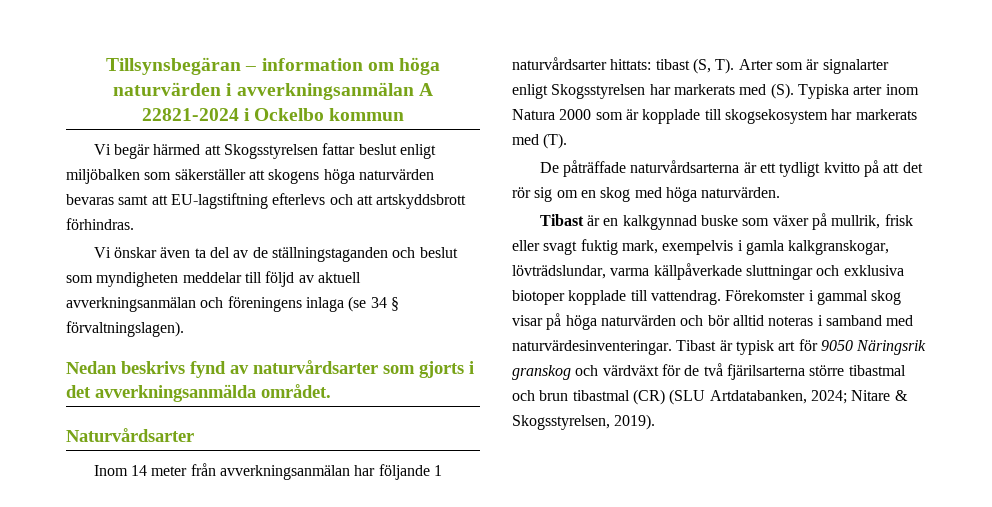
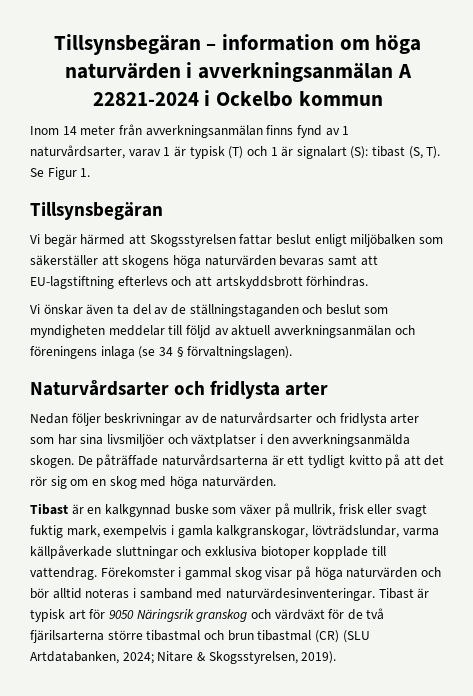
(405, 114) none -> [30,124,350,138] [30,145,441,159] [30,167,91,180] [30,202,163,220] // Inom 14 meter från avverkningsanmälan finns fynd av 1 naturvårdsarter, varav 1 är typisk (T) och 1 är signalart (S): tibast (S, T). Se Figur 1. // Tillsynsbegäran
[66,360,474,378] [66,384,331,402] [66,428,194,442] [93,463,443,480] [512,57,889,74] [512,83,919,99] [512,109,917,124] [512,133,568,149] Nedan beskrivs fynd av naturvårdsarter som gjorts i det avverkningsanmälda området. // Naturvårdsarter // Inom 14 meter från avverkningsanmälan har följande 1 naturvårdsarter hittats: tibast (S, T). Arter som är signalarter enligt Skogsstyrelsen har markerats med (S). Typiska arter inom Natura 2000 som är kopplade till skogsekosystem har markerats med (T). // -> [30,380,329,399] [30,412,420,426] [30,434,411,447] [30,455,74,468] Naturvårdsarter och fridlysta arter // Nedan följer beskrivningar av de naturvårdsarter och fridlysta arter som har sina livsmiljöer och växtplatser i den avverkningsanmälda skogen.

